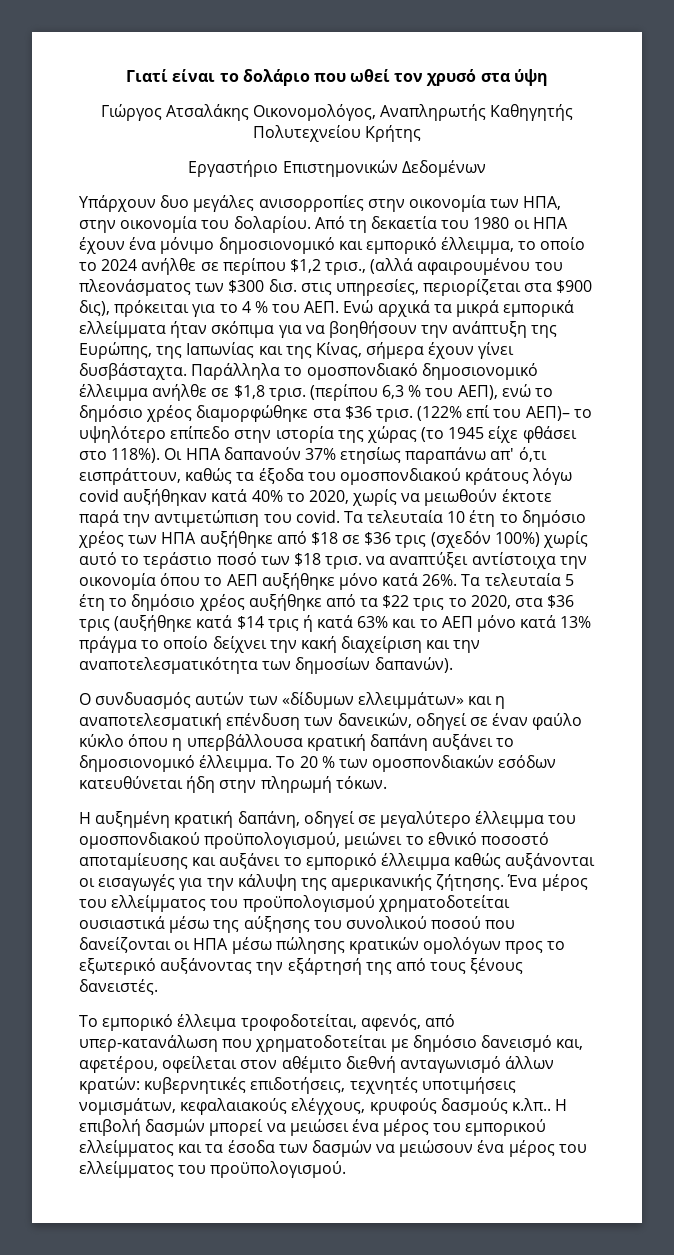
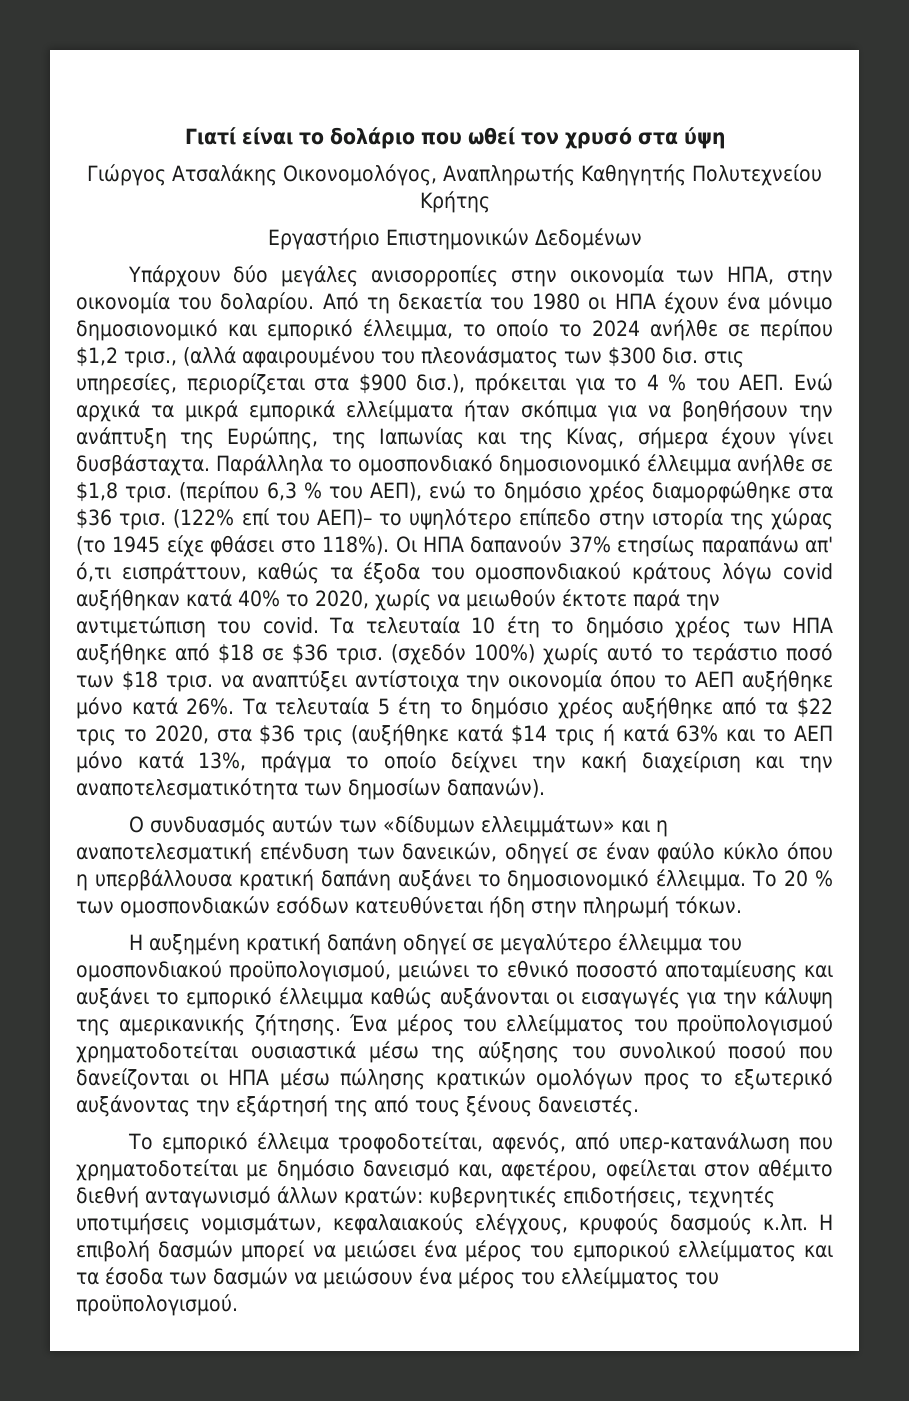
[160,195,190,208] δυο -> [233,265,269,283] δύο
[79,300,110,316] δις), -> [416,374,466,393] δισ.),
[395,535,427,548] τρις -> [336,648,383,665] τρισ.
[560,616,592,628] 13% -> [198,752,247,771] 13%,
[237,811,300,828] δαπάνη, -> [326,933,397,955] δαπάνη
[511,1098,551,1111] κ.λπ.. -> [763,1214,808,1231] κ.λπ.

